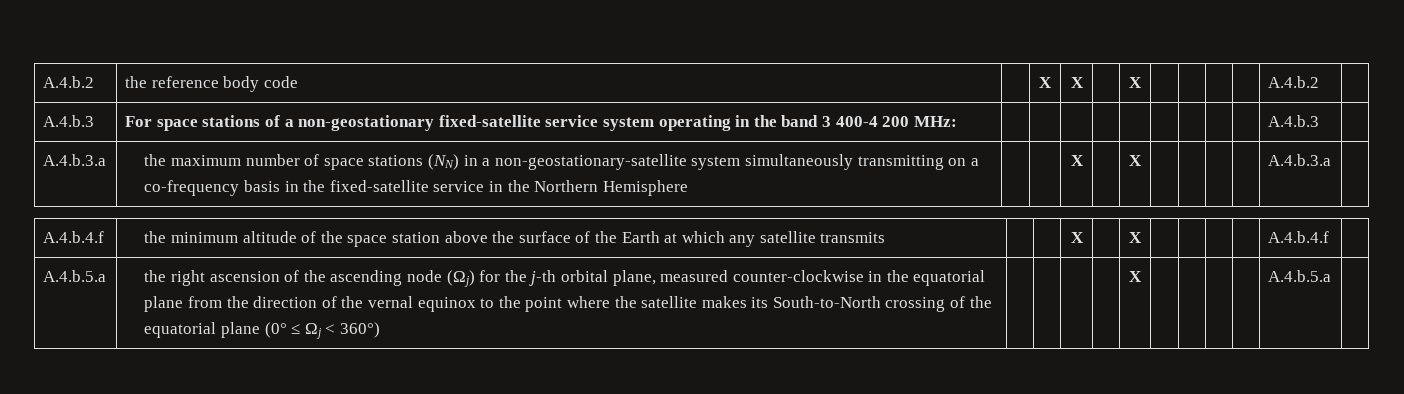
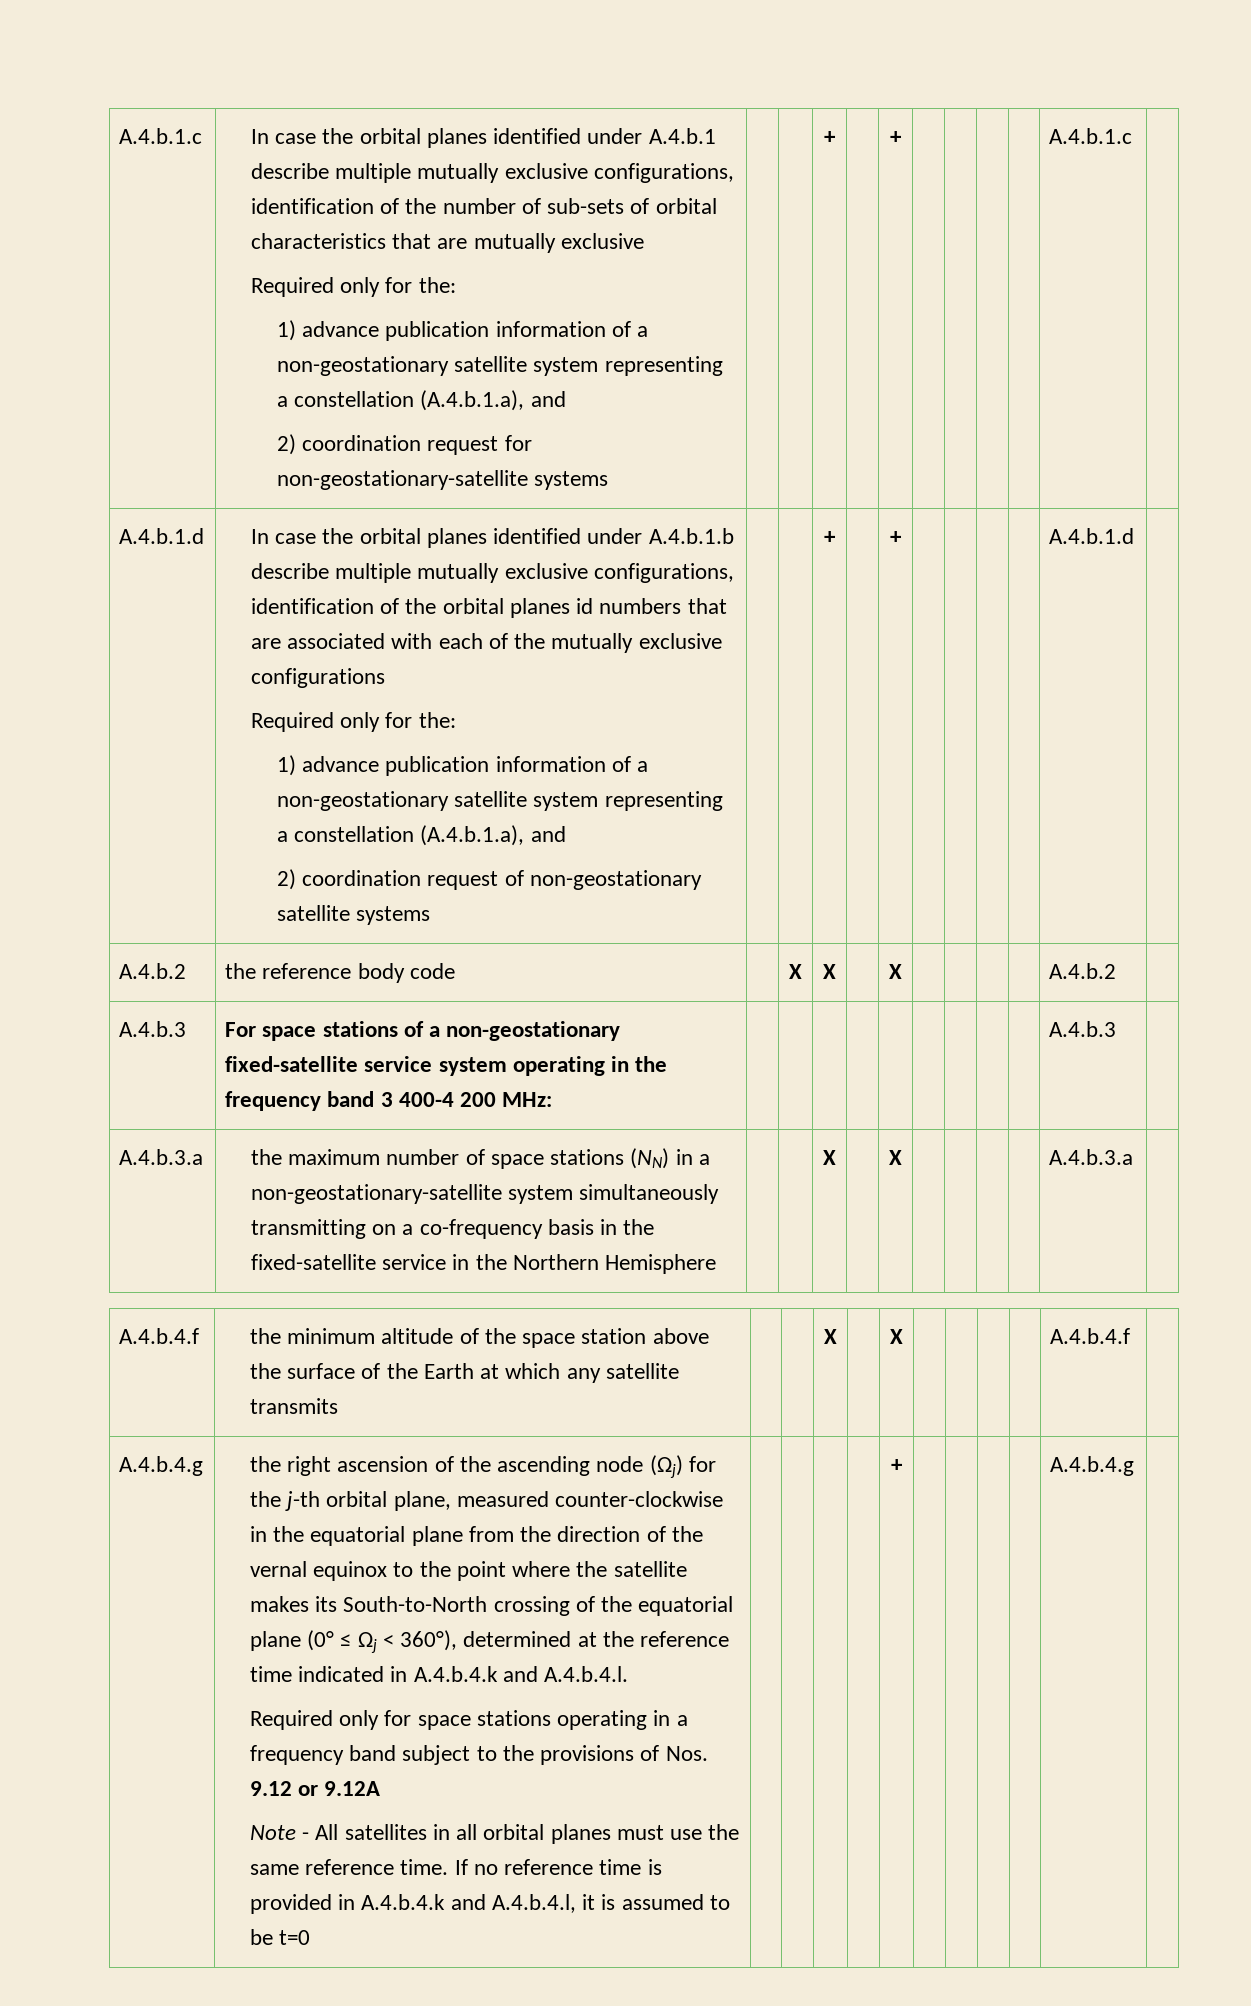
(43, 82) none -> [119,128,203,144] [251,128,716,148] [251,163,734,183] [251,198,717,214] [251,233,644,253] [251,277,456,297] [276,320,649,341] [276,356,723,376] [276,390,566,411] [276,434,532,455] [276,470,609,490] [824,131,836,144] [890,131,902,144] [1049,128,1133,144] [119,528,205,544] [251,528,734,548] [251,563,734,583] [251,598,727,618] [251,633,722,653] [251,668,386,688] [251,712,456,732] [276,755,649,776] [276,791,723,811] [276,825,566,846] [276,869,702,890] [276,905,431,925] [824,531,836,544] [890,531,902,544] [1049,528,1135,544] A.4.b.1.c | In case the orbital planes identified under A.4.b.1 describe multiple mutually exclusive configurations, identification of the number of sub-sets of orbital characteristics that are mutually exclusive // Required only for the: // 1) advance publication information of a non-geostationary satellite system representing a constellation (A.4.b.1.a), and // 2) coordination request for non-geostationary-satellite systems | | | + | | + | | | | | A.4.b.1.c | // A.4.b.1.d | In case the orbital planes identified under A.4.b.1.b describe multiple mutually exclusive configurations, identification of the orbital planes id numbers that are associated with each of the mutually exclusive configurations // Required only for the: // 1) advance publication information of a non-geostationary satellite system representing a constellation (A.4.b.1.a), and // 2) coordination request of non-geostationary satellite systems | | | + | | + | | | | | A.4.b.1.d | //
(777, 121) none -> [225,1091,322,1111] frequency
[43,270,107,282] A.4.b.5.a -> [119,1456,204,1476] A.4.b.4.g
[339,322,380,338] [1129,271,1142,282] [1268,270,1332,282] 360°) | | | | | X | | | | | A.4.b.5.a -> [400,1630,729,1651] [250,1666,629,1682] [250,1710,688,1730] [250,1745,708,1765] [250,1781,381,1796] [250,1824,740,1844] [250,1859,662,1875] [250,1894,730,1914] [250,1929,311,1945] [891,1459,903,1472] [1050,1456,1135,1476] 360°), determined at the reference time indicated in A.4.b.4.k and A.4.b.4.l. // Required only for space stations operating in a frequency band subject to the provisions of Nos. 9.12 or 9.12A // Note - All satellites in all orbital planes must use the same reference time. If no reference time is provided in A.4.b.4.k and A.4.b.4.l, it is assumed to be t=0 | | | | | + | | | | | A.4.b.4.g

